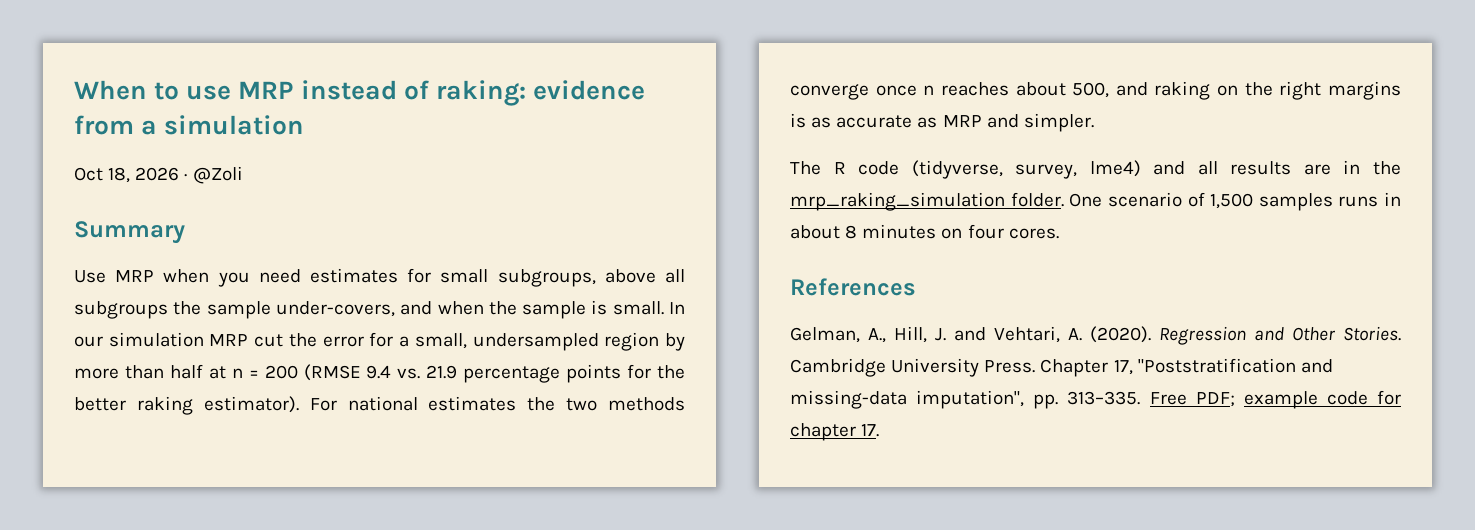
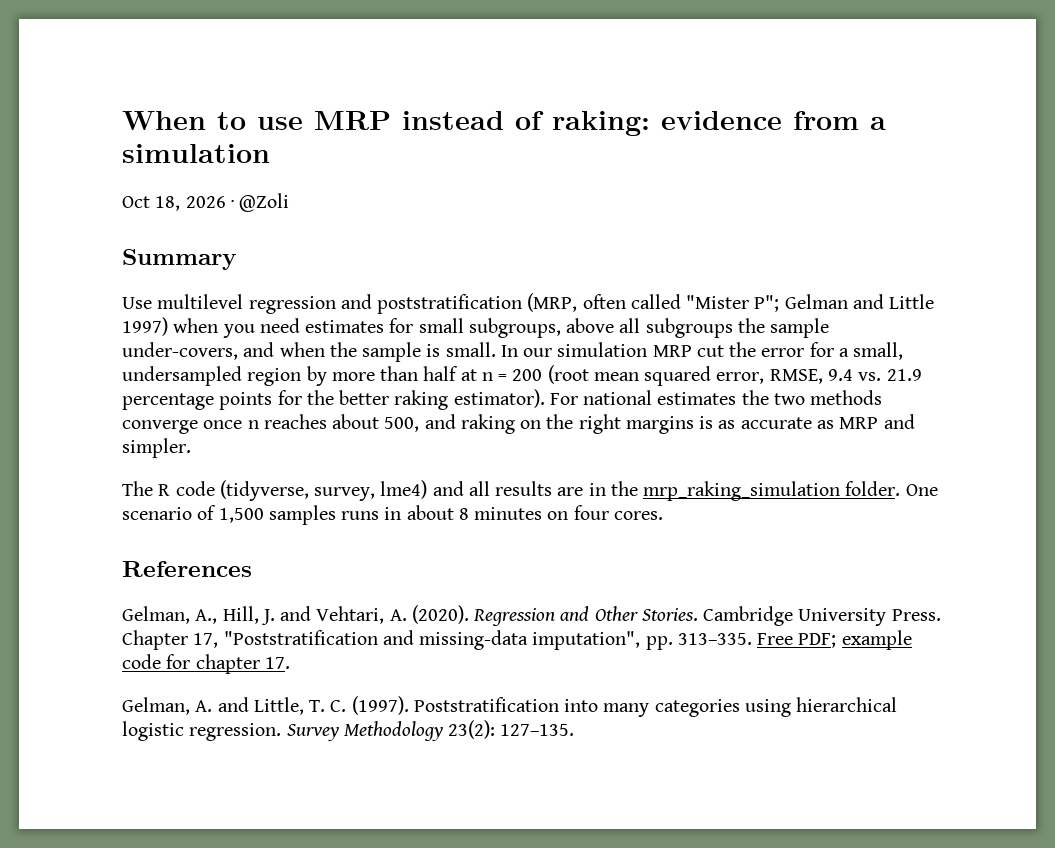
[115,270,155,282] MRP -> [157,293,935,314] [122,317,168,336] multilevel regression and poststratification (MRP, often called "Mister P"; Gelman and Little 1997)
[303,364,361,381] (RMSE -> [547,365,823,386] (root mean squared error, RMSE,
(880, 430) none -> [122,696,898,717] [122,720,575,741] // Gelman, A. and Little, T. C. (1997). Poststratification into many categories using hierarchical logistic regression. Survey Methodology 23(2): 127–135.

